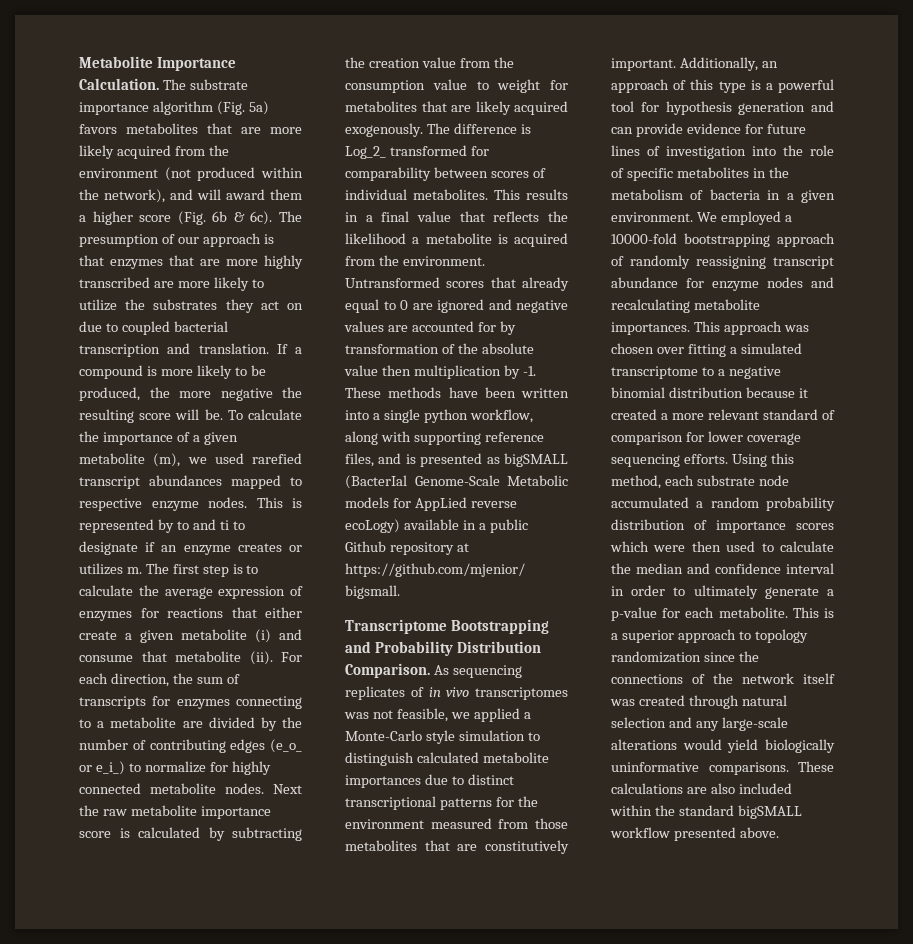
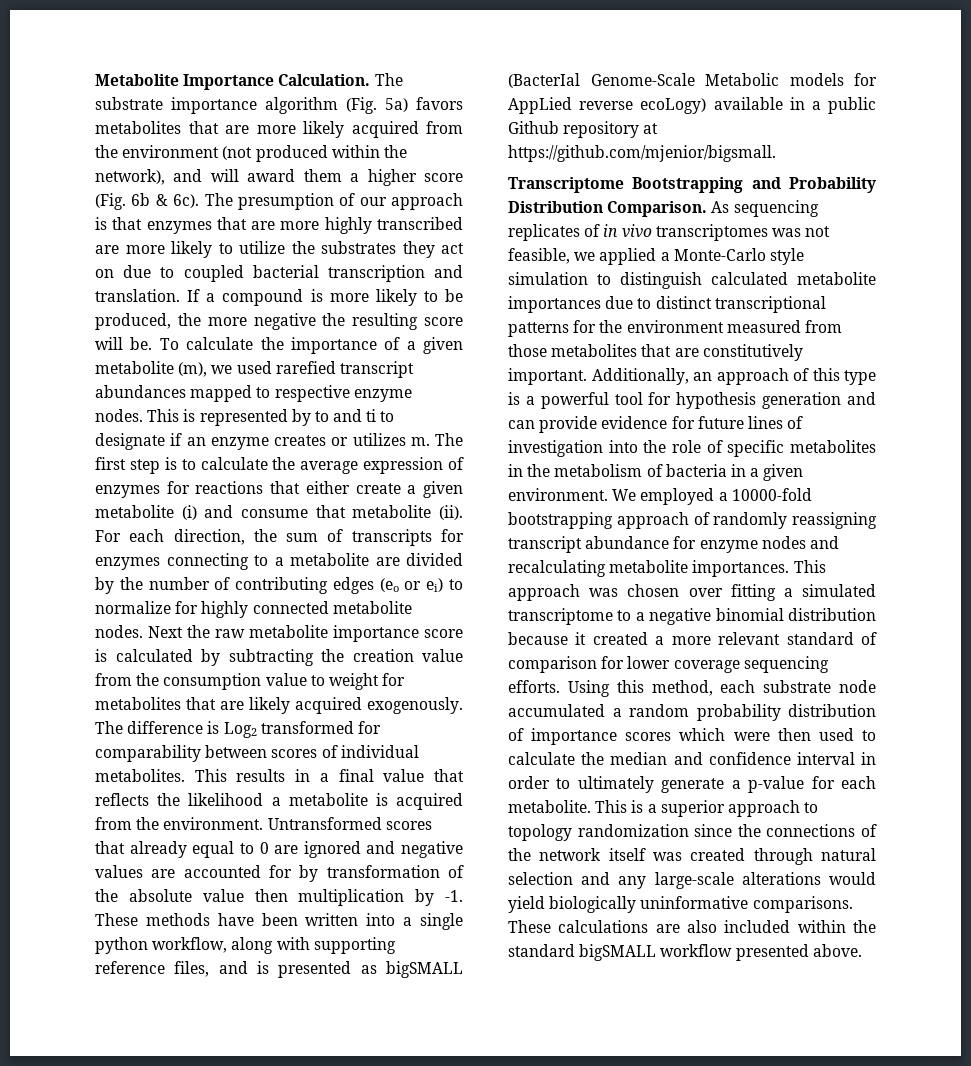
[270,739,302,753] [79,761,125,775] (e_o_ or e_i_) -> [379,578,444,592] (eo or ei)
[345,146,386,159] Log_2_ -> [223,722,257,738] Log2

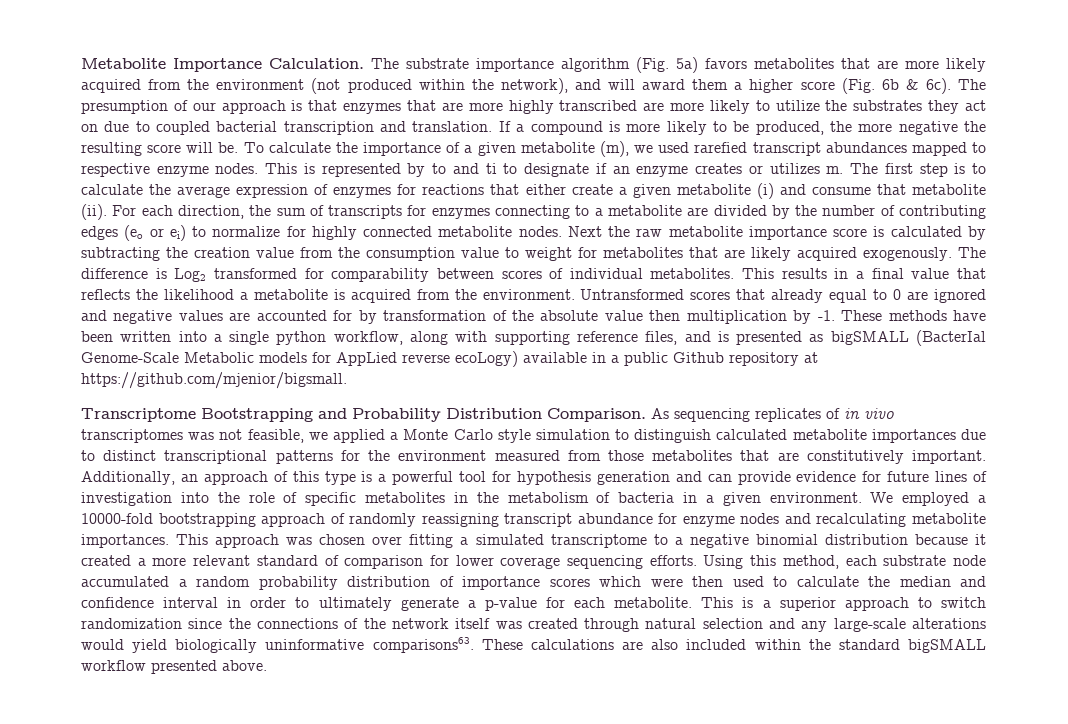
[673,248,766,261] Monte-Carlo -> [403,429,493,440] Monte Carlo
[508,824,572,841] topology -> [940,597,986,608] switch
[752,896,853,913] comparisons. -> [372,637,474,653] comparisons63.

